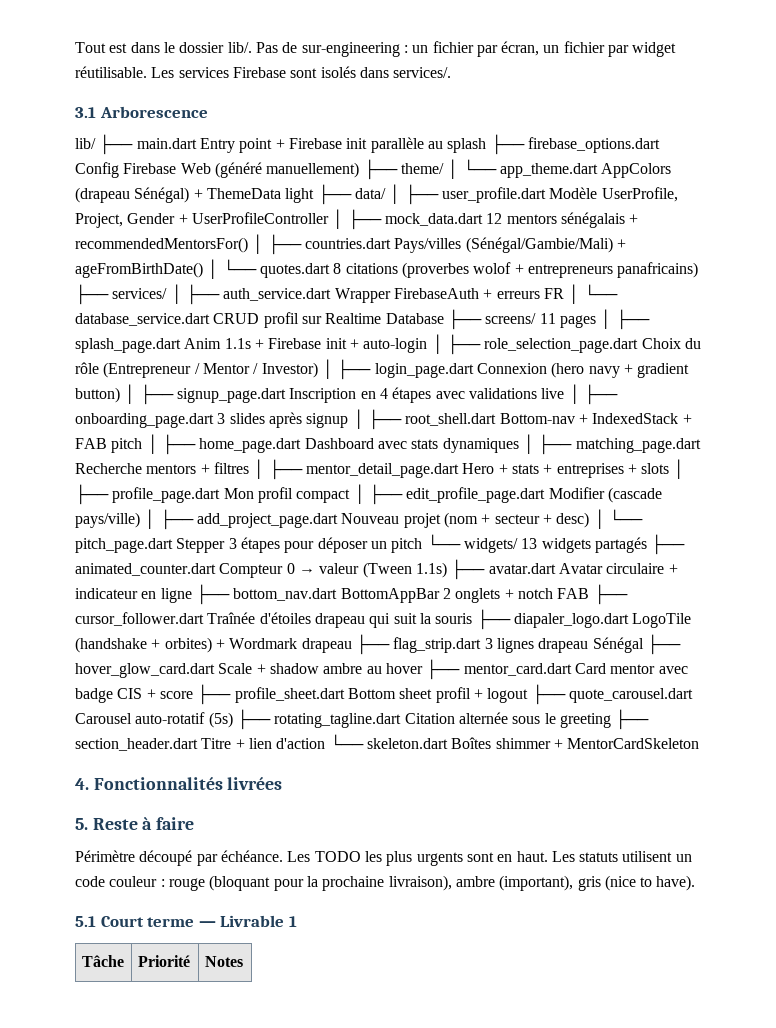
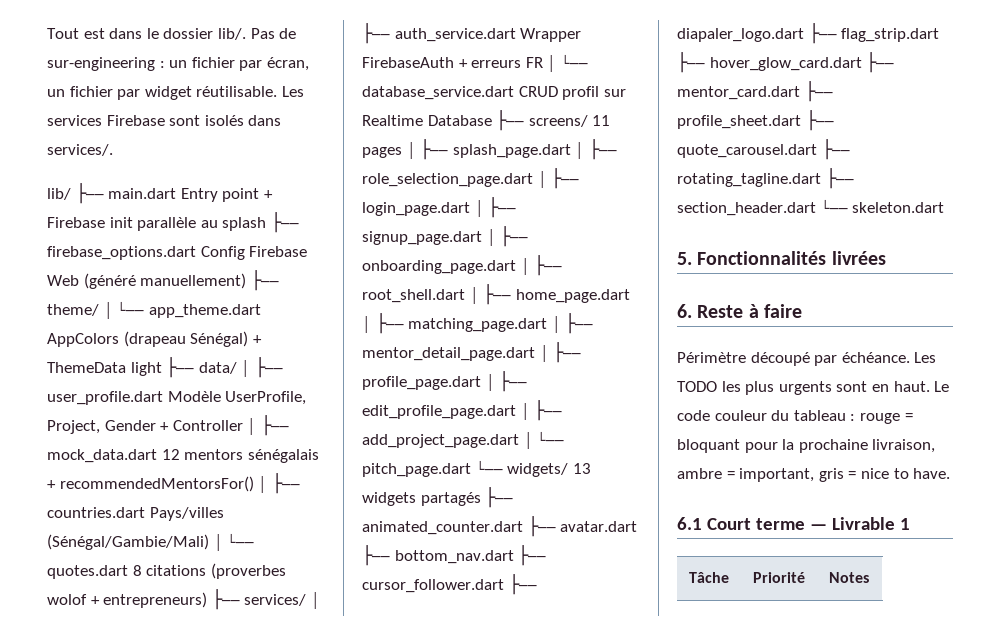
[75,106,208,118] // 3.1 Arborescence -> (113, 150) none
[191,212,329,224] UserProfileController -> [172,420,243,431] Controller
[616,239,626,249] [75,262,203,278] + ageFromBirthDate() -> (209, 542) none
[527,262,699,278] entrepreneurs panafricains) -> [103,592,208,608] entrepreneurs)
[184,334,701,355] [75,359,690,380] [75,384,618,405] [75,409,692,430] [75,434,701,455] [75,459,685,480] [75,484,662,505] [75,509,643,530] [75,537,423,553] Anim 1.1s + Firebase init + auto-login │ ├── role_selection_page.dart Choix du rôle (Entrepreneur / Mentor / Investor) │ ├── login_page.dart Connexion (hero navy + gradient button) │ ├── signup_page.dart Inscription en 4 étapes avec validations live │ ├── onboarding_page.dart 3 slides après signup │ ├── root_shell.dart Bottom-nav + IndexedStack + FAB pitch │ ├── home_page.dart Dashboard avec stats dynamiques │ ├── matching_page.dart Recherche mentors + filtres │ ├── mentor_detail_page.dart Hero + stats + entreprises + slots │ ├── profile_page.dart Mon profil compact │ ├── edit_profile_page.dart Modifier (cascade pays/ville) │ ├── add_project_page.dart Nouveau projet (nom + secteur + desc) │ └── pitch_page.dart Stepper 3 étapes pour déposer un pitch -> [575,139,617,160] [362,168,580,189] [362,197,517,218] [362,226,529,247] [362,255,563,276] [362,284,630,305] [362,313,594,334] [362,342,582,363] [362,371,528,392] [362,400,563,421] [362,431,565,449] [362,463,471,477] │ ├── role_selection_page.dart │ ├── login_page.dart │ ├── signup_page.dart │ ├── onboarding_page.dart │ ├── root_shell.dart │ ├── home_page.dart │ ├── matching_page.dart │ ├── mentor_detail_page.dart │ ├── profile_page.dart │ ├── edit_profile_page.dart │ ├── add_project_page.dart │ └── pitch_page.dart
[219,559,678,580] [75,584,628,605] [75,609,692,630] [75,634,681,655] [75,659,688,680] [75,684,693,705] [75,709,650,730] [75,734,700,751] [75,778,89,790] Compteur 0 → valeur (Tween 1.1s) ├── avatar.dart Avatar circulaire + indicateur en ligne ├── bottom_nav.dart BottomAppBar 2 onglets + notch FAB ├── cursor_follower.dart Traînée d'étoiles drapeau qui suit la souris ├── diapaler_logo.dart LogoTile (handshake + orbites) + Wordmark drapeau ├── flag_strip.dart 3 lignes drapeau Sénégal ├── hover_glow_card.dart Scale + shadow ambre au hover ├── mentor_card.dart Card mentor avec badge CIS + score ├── profile_sheet.dart Bottom sheet profil + logout ├── quote_carousel.dart Carousel auto-rotatif (5s) ├── rotating_tagline.dart Citation alternée sous le greeting ├── section_header.dart Titre + lien d'action └── skeleton.dart Boîtes shimmer + MentorCardSkeleton // 4. -> [527,516,638,537] [362,545,547,566] [362,574,537,595] [677,23,940,44] [677,52,895,73] [677,81,833,102] [677,110,834,131] [677,139,850,160] [677,168,854,189] [677,199,945,216] [677,252,692,265] ├── avatar.dart ├── bottom_nav.dart ├── cursor_follower.dart ├── diapaler_logo.dart ├── flag_strip.dart ├── hover_glow_card.dart ├── mentor_card.dart ├── profile_sheet.dart ├── quote_carousel.dart ├── rotating_tagline.dart ├── section_header.dart └── skeleton.dart // 5.
[75,818,88,830] 5. -> [677,304,692,318] 6.
[551,851,692,862] [75,875,696,891] [75,916,96,927] Les statuts utilisent un code couleur : rouge (bloquant pour la prochaine livraison), ambre (important), gris (nice to have). // 5.1 -> [934,381,950,392] [677,410,913,424] [677,439,936,453] [677,468,951,482] [677,517,702,530] Le code couleur du tableau : rouge = bloquant pour la prochaine livraison, ambre = important, gris = nice to have. // 6.1

